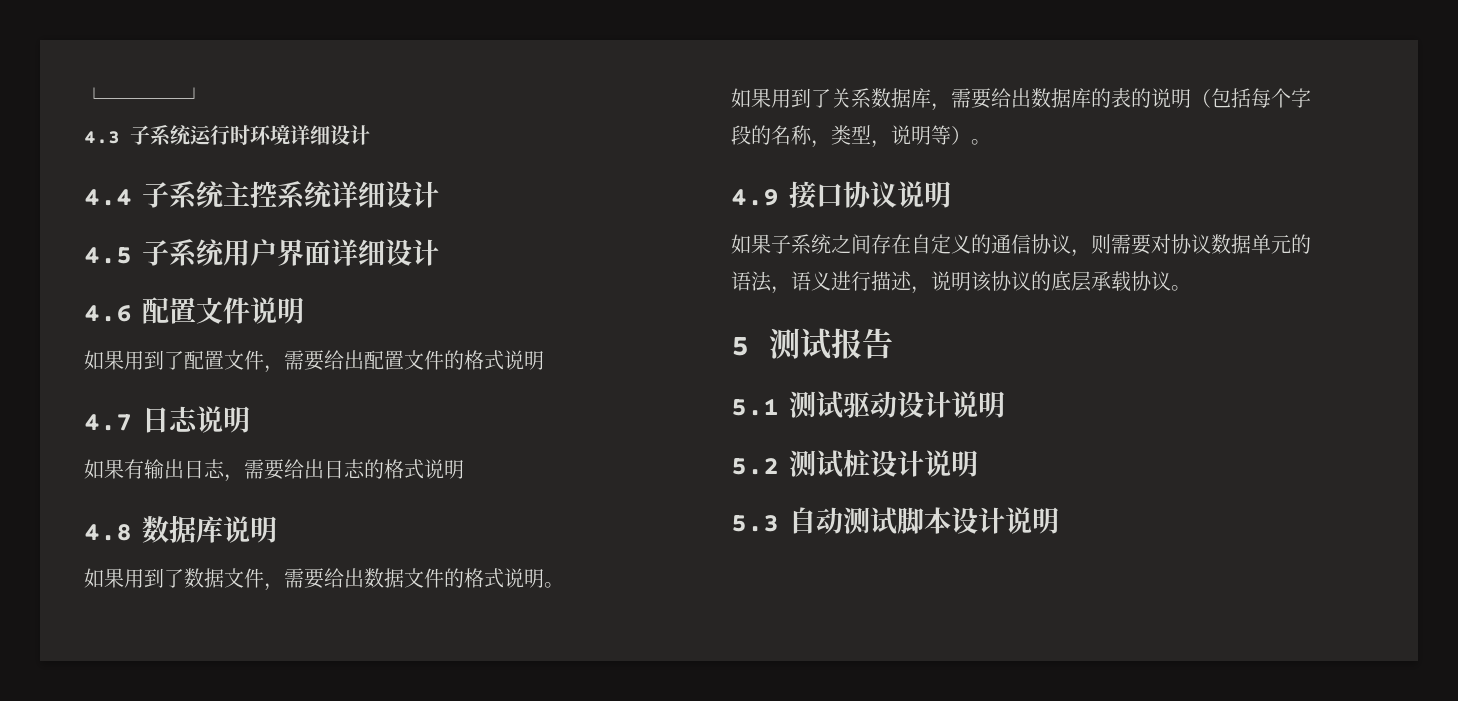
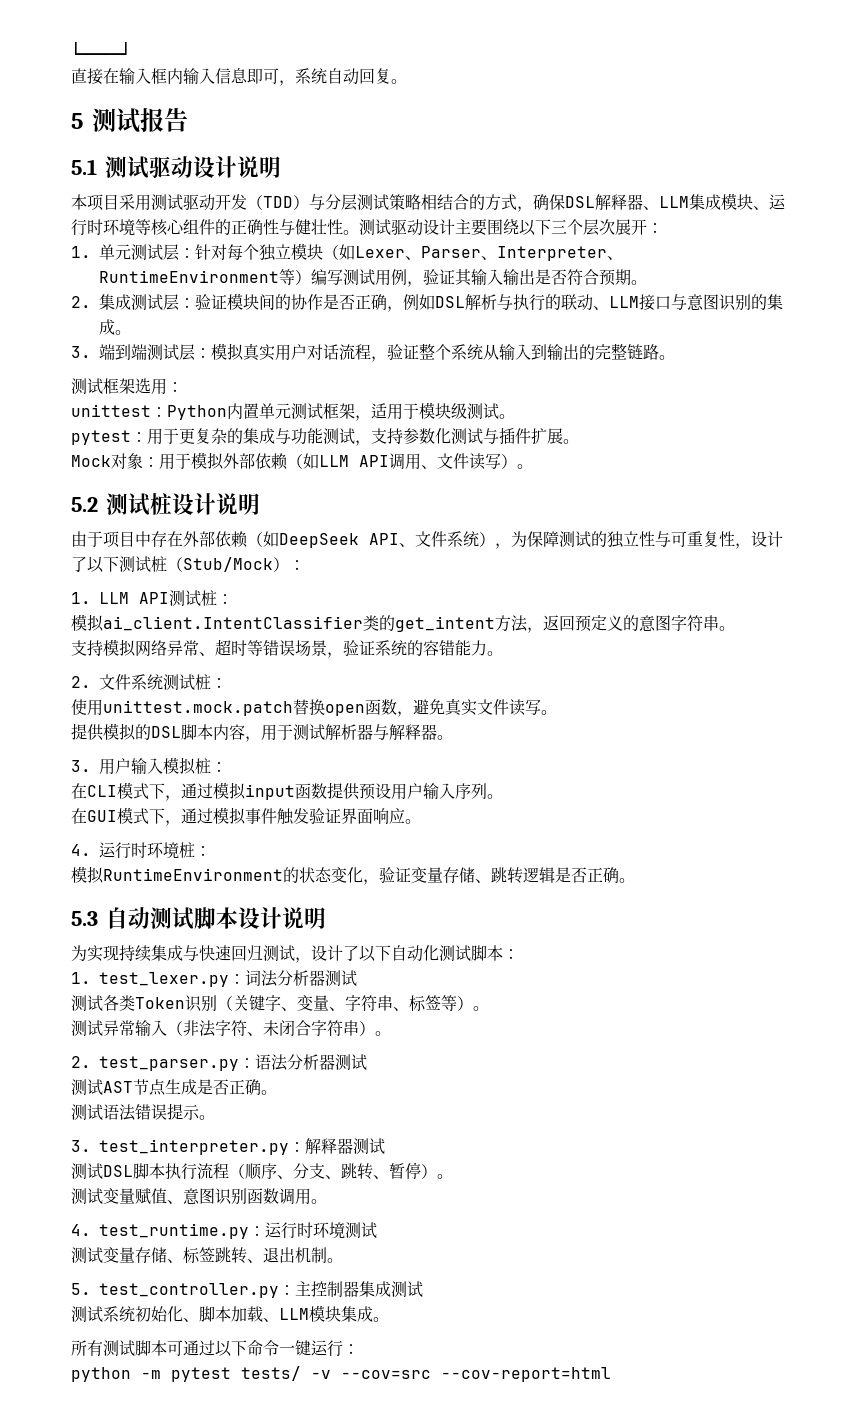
[84,124,370,146] [84,181,439,209] [84,239,439,267] [84,297,304,324] [84,350,544,373] [84,406,250,433] [84,459,464,482] [84,515,277,543] [84,568,564,591] [731,88,1311,111] [731,125,991,148] [731,181,951,209] [731,234,1311,257] [731,271,1171,294] 4.3子系统运行时环境详细设计 // 4.4子系统主控系统详细设计 // 4.5子系统用户界面详细设计 // 4.6配置文件说明 // 如果用到了配置文件，需要给出配置文件的格式说明 // 4.7日志说明 // 如果有输出日志，需要给出日志的格式说明 // 4.8数据库说明 // 如果用到了数据文件，需要给出数据文件的格式说明。 // 如果用到了关系数据库，需要给出数据库的表的说明（包括每个字段的名称，类型，说明等）。 // 4.9接口协议说明 // 如果子系统之间存在自定义的通信协议，则需要对协议数据单元的语法，语义进行描述，说明该协议的底层承载协议 -> [71,68,391,86] 直接在输入框内输入信息即可，系统自动回复
(1005, 404) none -> [71,193,786,212] [71,218,663,236] [71,243,623,261] [99,269,647,287] [71,293,783,312] [99,319,131,335] [71,343,675,362] [71,378,183,395] [71,402,515,421] [71,427,579,446] [71,452,533,470] // 本项目采用测试驱动开发（TDD）与分层测试策略相结合的方式，确保DSL解释器、LLM集成模块、运行时环境等核心组件的正确性与健壮性。测试驱动设计主要围绕以下三个层次展开： // 1.单元测试层：针对每个独立模块（如Lexer、Parser、Interpreter、RuntimeEnvironment等）编写测试用例，验证其输入输出是否符合预期。 // 2.集成测试层：验证模块间的协作是否正确，例如DSL解析与执行的联动、LLM接口与意图识别的集成。 // 3.端到端测试层：模拟真实用户对话流程，验证整个系统从输入到输出的完整链路。 // 测试框架选用： // unittest：Python内置单元测试框架，适用于模块级测试。 // pytest：用于更复杂的集成与功能测试，支持参数化测试与插件扩展。 // Mock对象：用于模拟外部依赖（如LLM API调用、文件读写）。
(978, 463) none -> [71,531,783,549] [71,556,305,573] [71,590,233,606] [71,614,735,633] [71,639,503,658] [71,674,227,690] [71,698,557,717] [71,723,453,742] [71,757,227,775] [71,782,503,801] [71,807,421,826] [71,842,211,859] [71,866,635,885] // 由于项目中存在外部依赖（如DeepSeek API、文件系统），为保障测试的独立性与可重复性，设计了以下测试桩（Stub/Mock）： // 1. LLM API测试桩： // 模拟ai_client.IntentClassifier类的get_intent方法，返回预定义的意图字符串。 // 支持模拟网络异常、超时等错误场景，验证系统的容错能力。 // 2.文件系统测试桩： // 使用unittest.mock.patch替换open函数，避免真实文件读写。 // 提供模拟的DSL脚本内容，用于测试解析器与解释器。 // 3.用户输入模拟桩： // 在CLI模式下，通过模拟input函数提供预设用户输入序列。 // 在GUI模式下，通过模拟事件触发验证界面响应。 // 4.运行时环境桩： // 模拟RuntimeEnvironment的状态变化，验证变量存储、跳转逻辑是否正确。
(1059, 520) none -> [71,945,519,963] [71,970,357,987] [71,995,489,1012] [71,1020,391,1037] [71,1054,367,1071] [71,1079,277,1096] [71,1103,215,1121] [71,1138,385,1155] [71,1162,453,1180] [71,1188,327,1205] [71,1222,377,1239] [71,1247,343,1264] [71,1281,423,1298] [71,1305,389,1322] [71,1340,359,1357] [71,1366,611,1382] // 为实现持续集成与快速回归测试，设计了以下自动化测试脚本： // 1. test_lexer.py：词法分析器测试 // 测试各类Token识别（关键字、变量、字符串、标签等）。 // 测试异常输入（非法字符、未闭合字符串）。 // 2. test_parser.py：语法分析器测试 // 测试AST节点生成是否正确。 // 测试语法错误提示。 // 3. test_interpreter.py：解释器测试 // 测试DSL脚本执行流程（顺序、分支、跳转、暂停）。 // 测试变量赋值、意图识别函数调用。 // 4. test_runtime.py：运行时环境测试 // 测试变量存储、标签跳转、退出机制。 // 5. test_controller.py：主控制器集成测试 // 测试系统初始化、脚本加载、LLM模块集成。 // 所有测试脚本可通过以下命令一键运行： // python -m pytest tests/ -v --cov=src --cov-report=html

